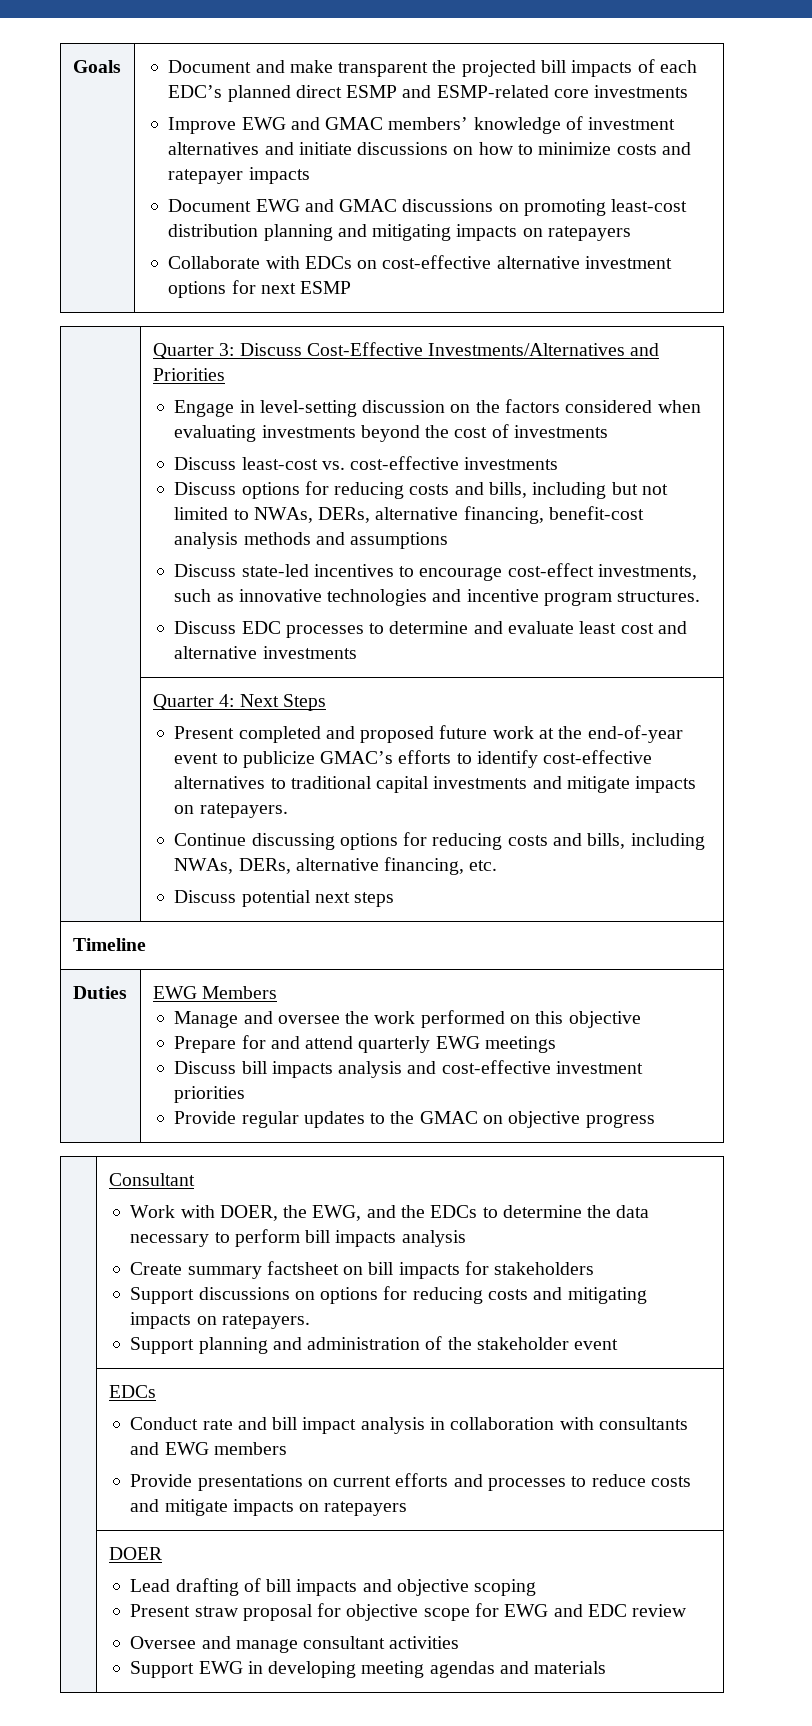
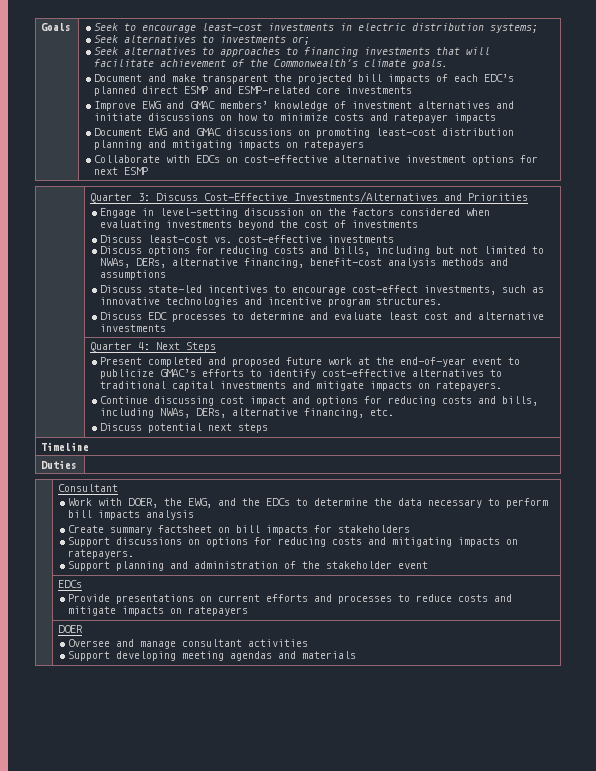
(121, 66) none -> [94,23,539,33] [94,35,311,45] [94,47,491,57] [94,59,449,69] Seek to encourage least-cost investments in electric distribution systems; // Seek alternatives to investments or; // Seek alternatives to approaches to financing investments that will facilitate achievement of the Commonwealth’s climate goals. //
(335, 841) none -> [220,396,311,406] cost impact and
[152,986,278,999] [174,1010,641,1028] [174,1035,557,1053] [174,1060,644,1078] [174,1086,246,1103] [174,1111,655,1128] EWG Members // Manage and oversee the work performed on this objective // Prepare for and attend quarterly EWG meetings // Discuss bill impacts analysis and cost-effective investment priorities // Provide regular updates to the GMAC on objective progress -> (78, 464) none
[130,1417,688,1434] [130,1442,287,1455] // Conduct rate and bill impact analysis in collaboration with consultants and EWG members -> (83, 584) none
[130,1578,537,1596] [130,1603,687,1621] // Lead drafting of bill impacts and objective scoping // Present straw proposal for objective scope for EWG and EDC review -> (84, 629) none
[198,1661,263,1674] EWG in -> (111, 656) none

